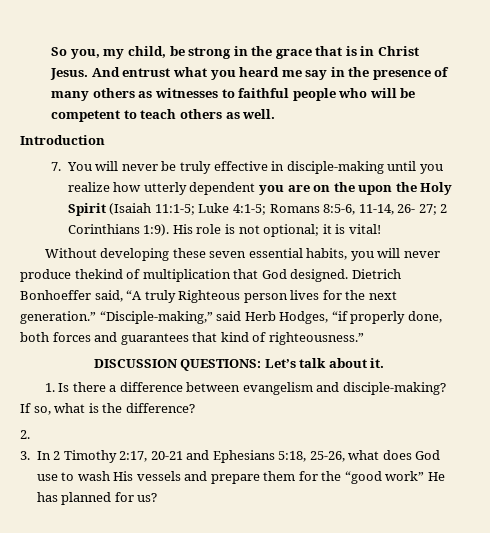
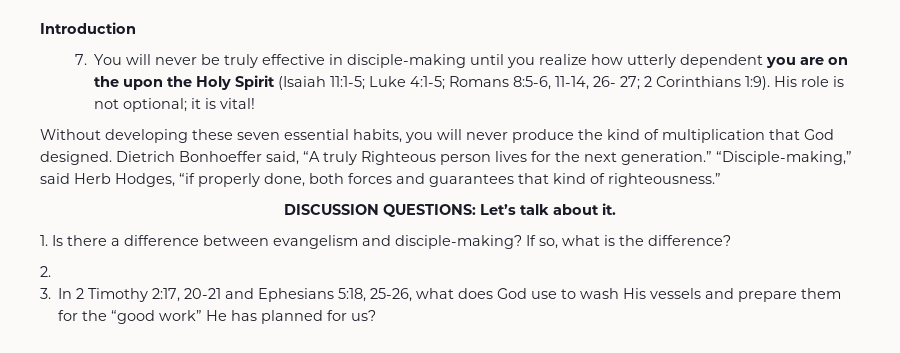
[51,46,419,59] [50,67,450,80] [51,88,416,101] [51,109,276,122] So you, my child, be strong in the grace that is in Christ Jesus. And entrust what you heard me say in the presence of many others as witnesses to faithful people who will be competent to teach others as well. // -> (40, 28) none
[74,269,123,279] thekind -> [578,129,640,140] the kind

